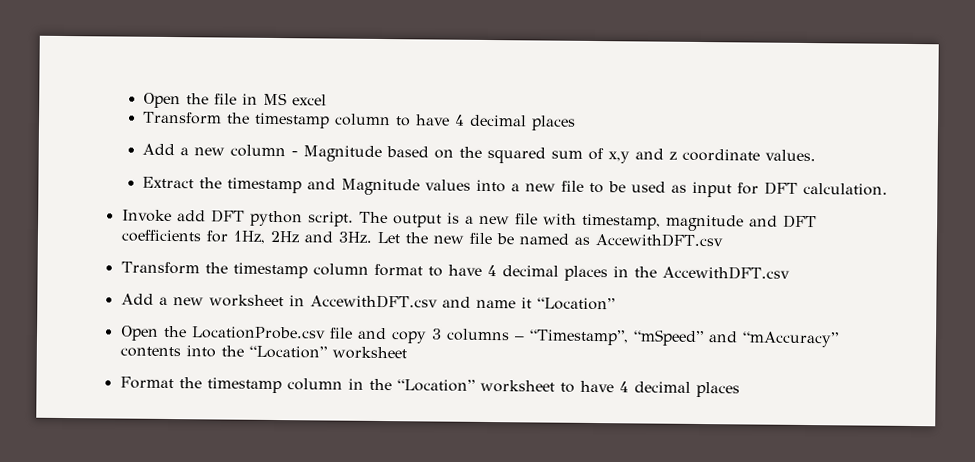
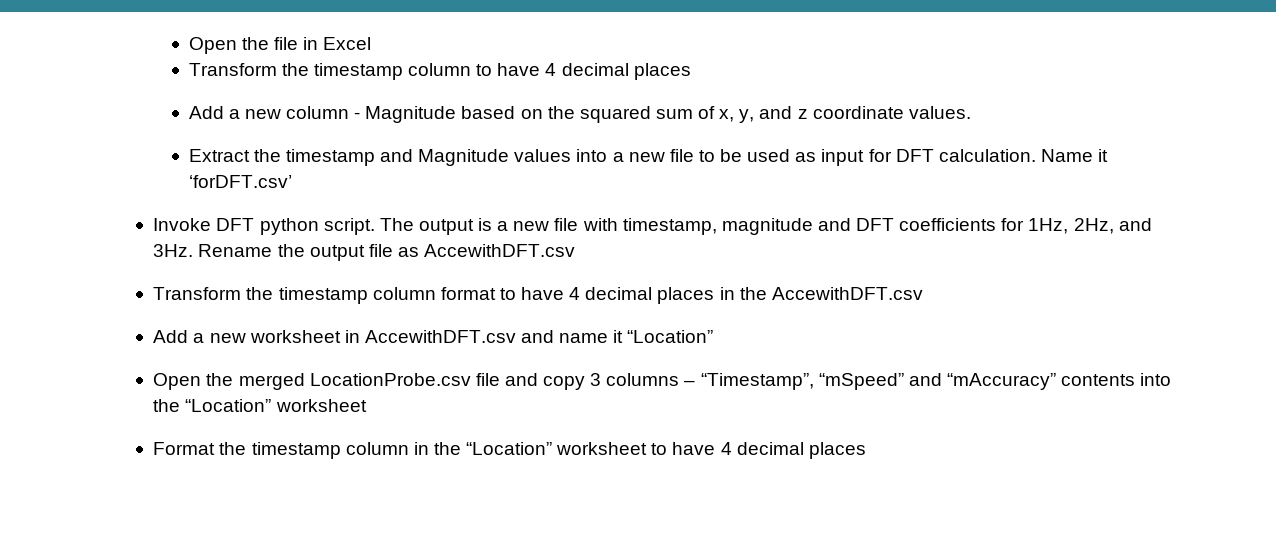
[262,92,327,106] MS excel -> [323,37,372,50] Excel
[607,151,630,164] x,y -> [719,109,755,123] x, y,
(888, 189) none -> [1040,149,1109,162] [188,175,292,188] Name it ‘forDFT.csv’
[176,210,206,222] add -> (212, 224) none
[269,230,299,244] 2Hz -> [1073,218,1114,234] 2Hz,
[376,231,569,245] Let the new file be named -> [198,244,393,261] Rename the output file
(187, 331) none -> [238,373,305,390] merged

